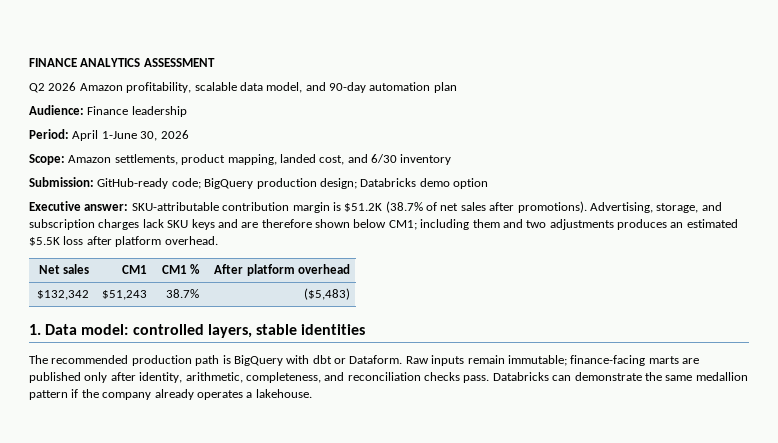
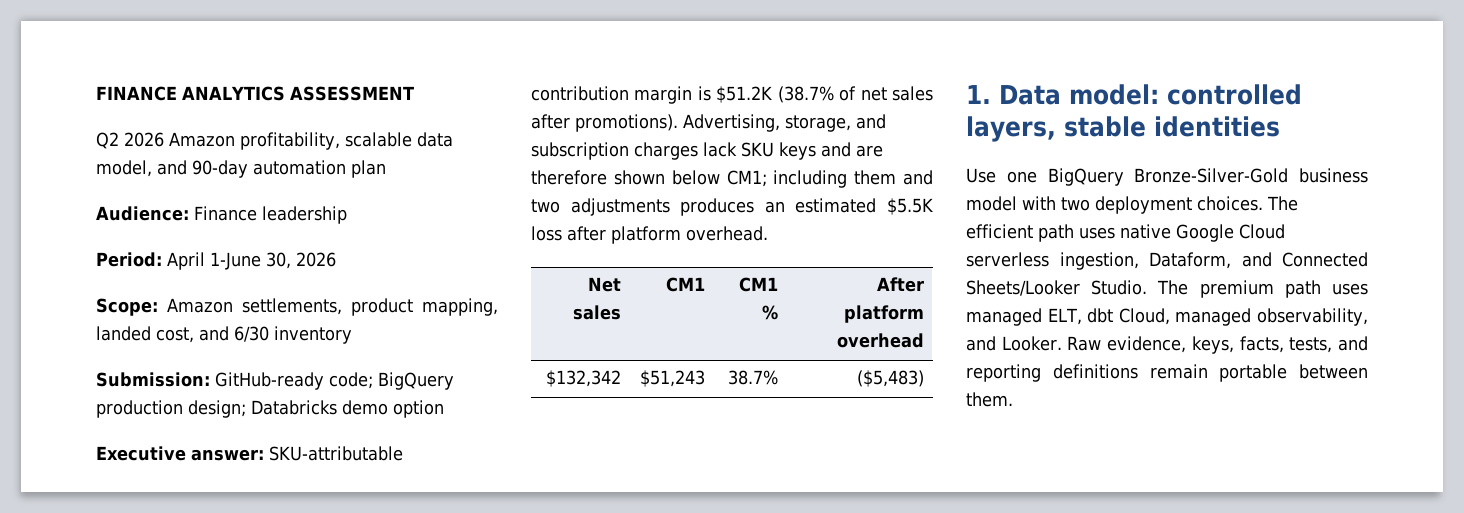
[29,355,699,366] [29,372,748,383] [29,389,312,400] The recommended production path is BigQuery with dbt or Dataform. Raw inputs remain immutable; finance-facing marts are published only after identity, arithmetic, completeness, and reconciliation checks pass. Databricks can demonstrate the same medallion pattern if the company already operates a lakehouse. -> [966,168,1368,186] [966,196,1298,214] [966,224,1285,242] [966,252,1368,270] [966,280,1368,298] [966,308,1368,326] [966,336,1368,354] [966,364,1368,382] [966,392,1013,407] Use one BigQuery Bronze-Silver-Gold business model with two deployment choices. The efficient path uses native Google Cloud serverless ingestion, Dataform, and Connected Sheets/Looker Studio. The premium path uses managed ELT, dbt Cloud, managed observability, and Looker. Raw evidence, keys, facts, tests, and reporting definitions remain portable between them.

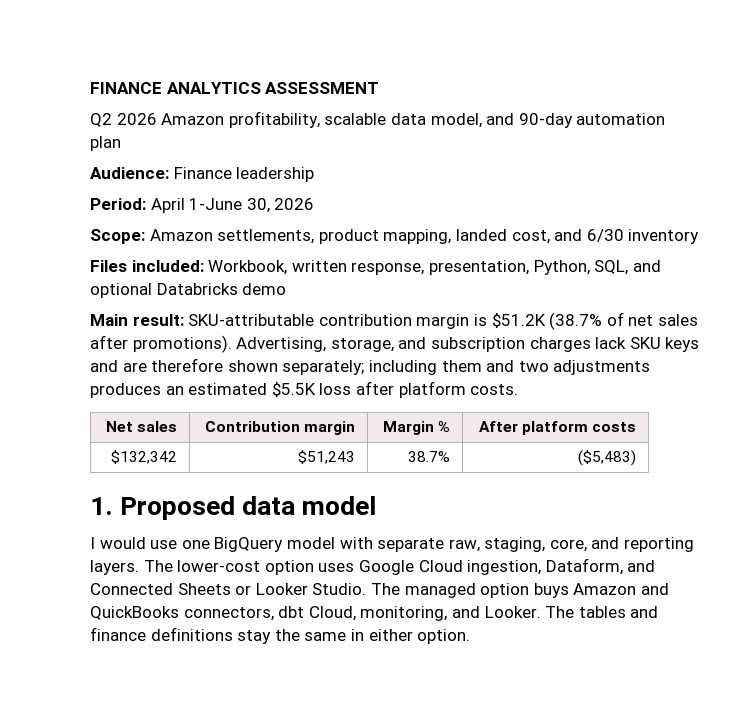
[96,372,454,390] [96,400,246,418] Submission: GitHub-ready code; BigQuery production design; -> [90,260,661,275] [90,283,152,298] Files included: Workbook, written response, presentation, Python, SQL, and optional
[393,400,444,418] [96,446,264,461] option // Executive answer: -> [90,314,184,326] // Main result:
[671,170,767,187] below CM1; -> [282,360,365,375] separately;
[686,226,768,241] overhead. -> [470,384,519,395] costs.
[665,277,705,292] [738,277,778,292] CM1 | CM1 -> [205,421,356,435] [383,421,435,435] Contribution margin | Margin
[836,333,924,348] overhead -> [592,422,637,432] costs
[999,84,1302,105] [966,116,1280,142] [966,168,1368,186] [966,196,1298,214] [966,224,1171,242] Data model: controlled layers, stable identities // Use one BigQuery Bronze-Silver-Gold business model with two deployment choices. The efficient path uses native -> [120,496,377,520] [90,537,695,552] [90,560,355,575] Proposed data model // I would use one BigQuery model with separate raw, staging, core, and reporting layers. The lower-cost option uses
[966,252,1049,267] serverless -> (463, 566) none
[966,280,1368,298] [966,308,1368,326] [966,336,1368,354] [966,364,1368,382] [966,392,1013,407] Sheets/Looker Studio. The premium path uses managed ELT, dbt Cloud, managed observability, and Looker. Raw evidence, keys, facts, tests, and reporting definitions remain portable between them. -> [177,583,669,598] [90,606,659,621] [90,627,471,644] Sheets or Looker Studio. The managed option buys Amazon and QuickBooks connectors, dbt Cloud, monitoring, and Looker. The tables and finance definitions stay the same in either option.

